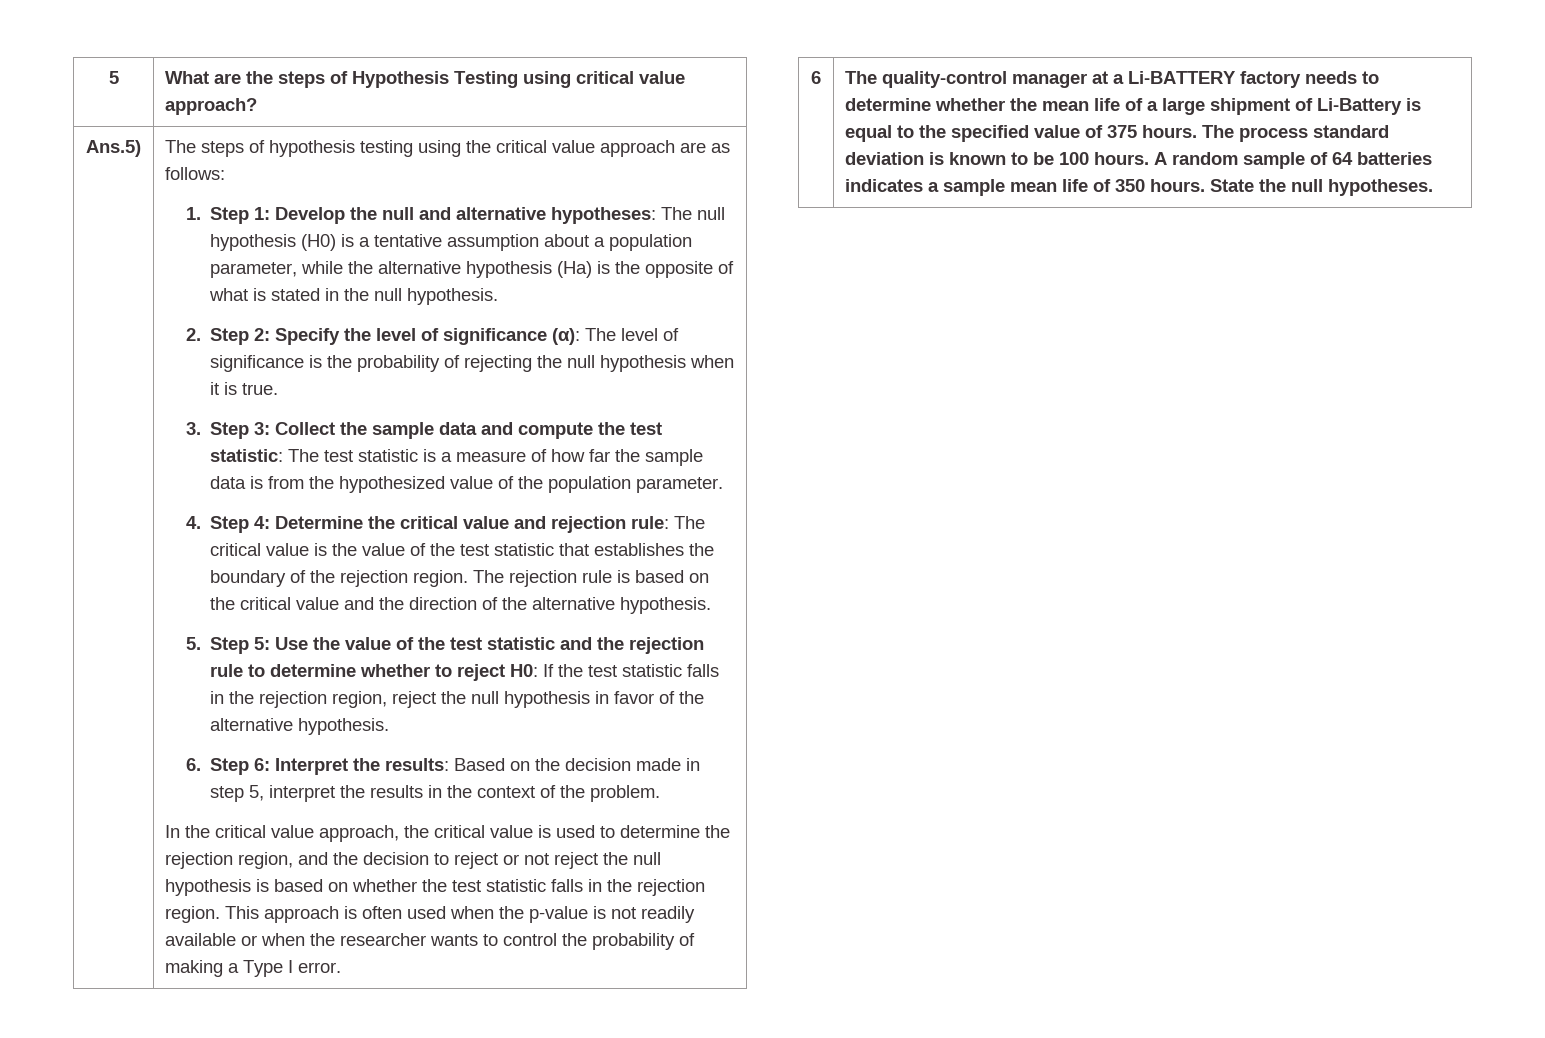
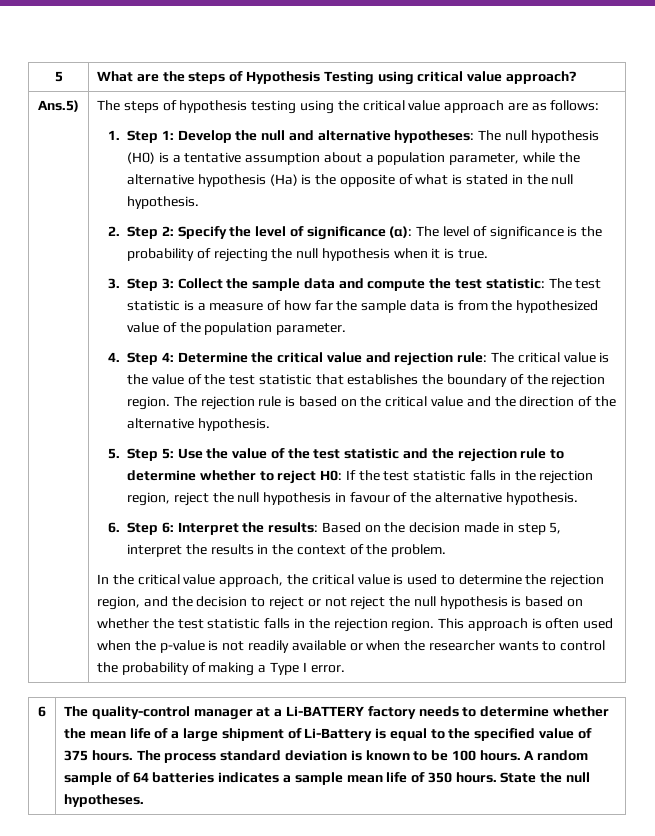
[614,691,655,704] favor -> [349,492,390,503] favour

